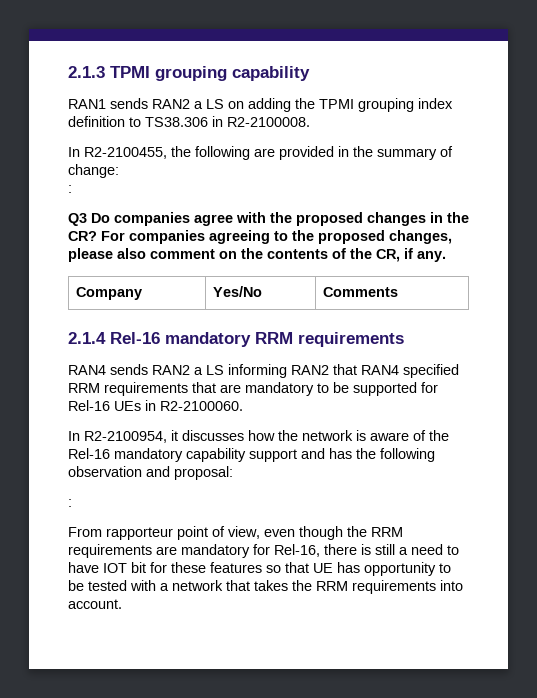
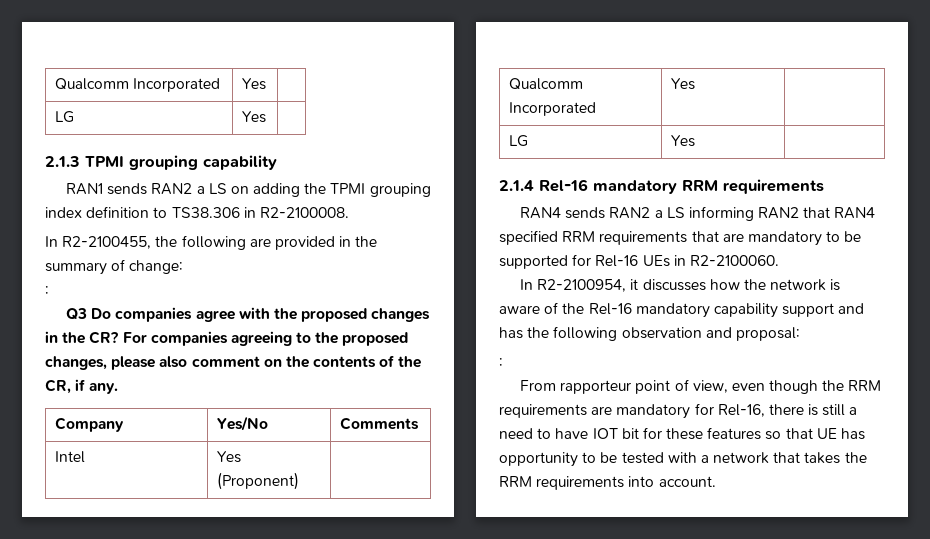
(68, 72) none -> [55,78,221,92] [242,78,267,90] [55,111,75,123] [242,111,267,123] Qualcomm Incorporated | Yes | // LG | Yes | //
(399, 292) none -> [55,451,86,463] [217,451,242,463] [217,472,300,490] [509,78,584,90] [509,102,597,116] [671,78,696,90] [509,135,529,147] [671,135,696,147] // Intel | Yes (Proponent) | // Qualcomm Incorporated | Yes | // LG | Yes |

